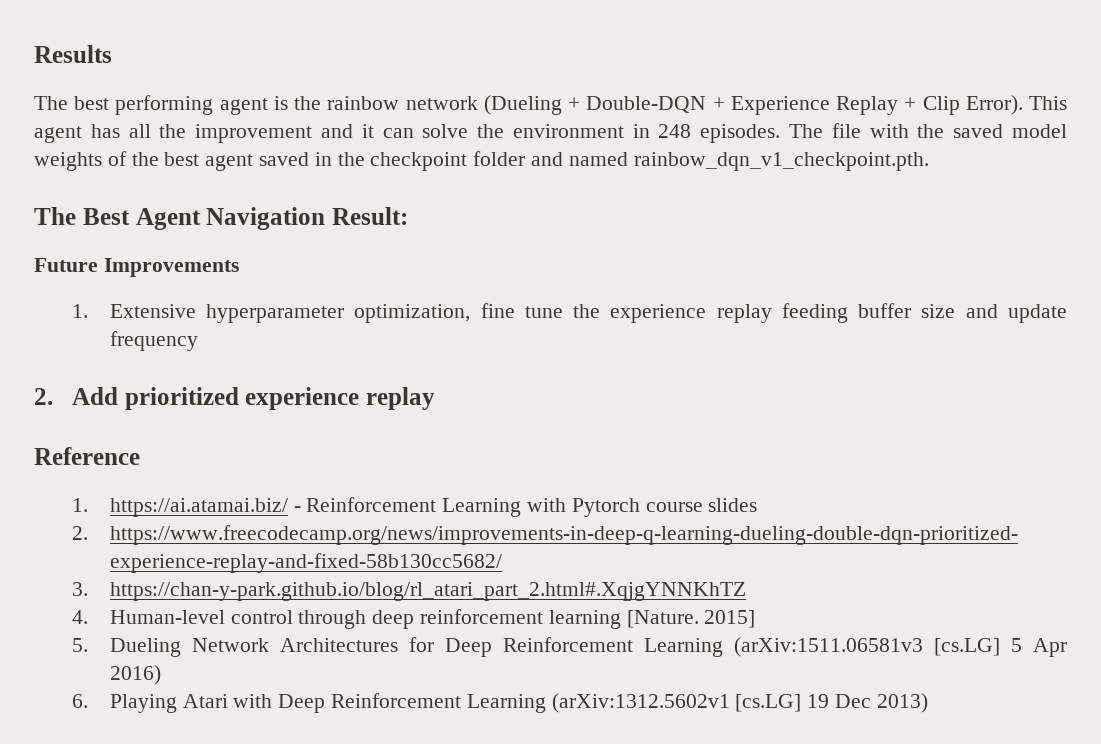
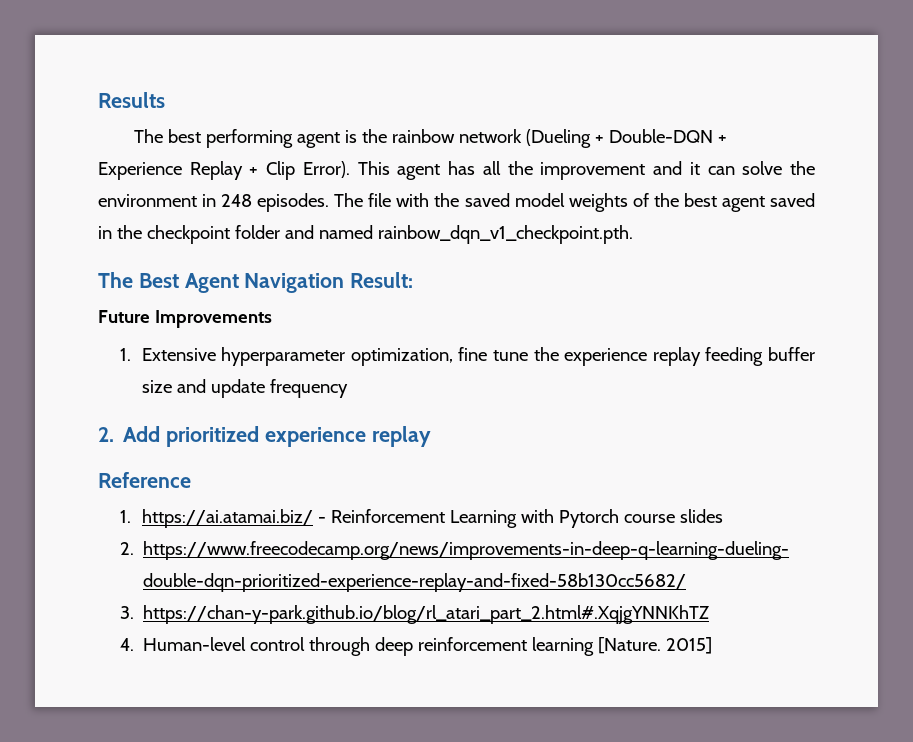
[71,637,1067,657] [109,665,161,685] [71,693,928,713] // 5. Dueling Network Architectures for Deep Reinforcement Learning (arXiv:1511.06581v3 [cs.LG] 5 Apr 2016) // 6. Playing Atari with Deep Reinforcement Learning (arXiv:1312.5602v1 [cs.LG] 19 Dec 2013) -> (713, 645) none

